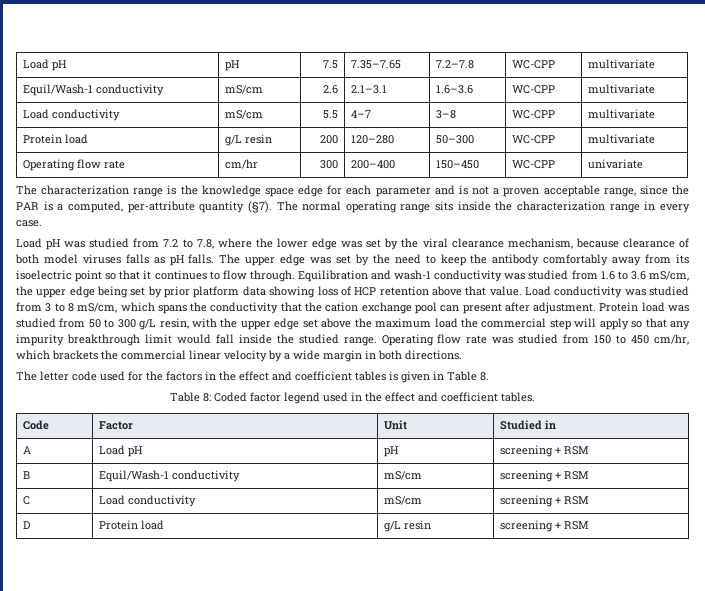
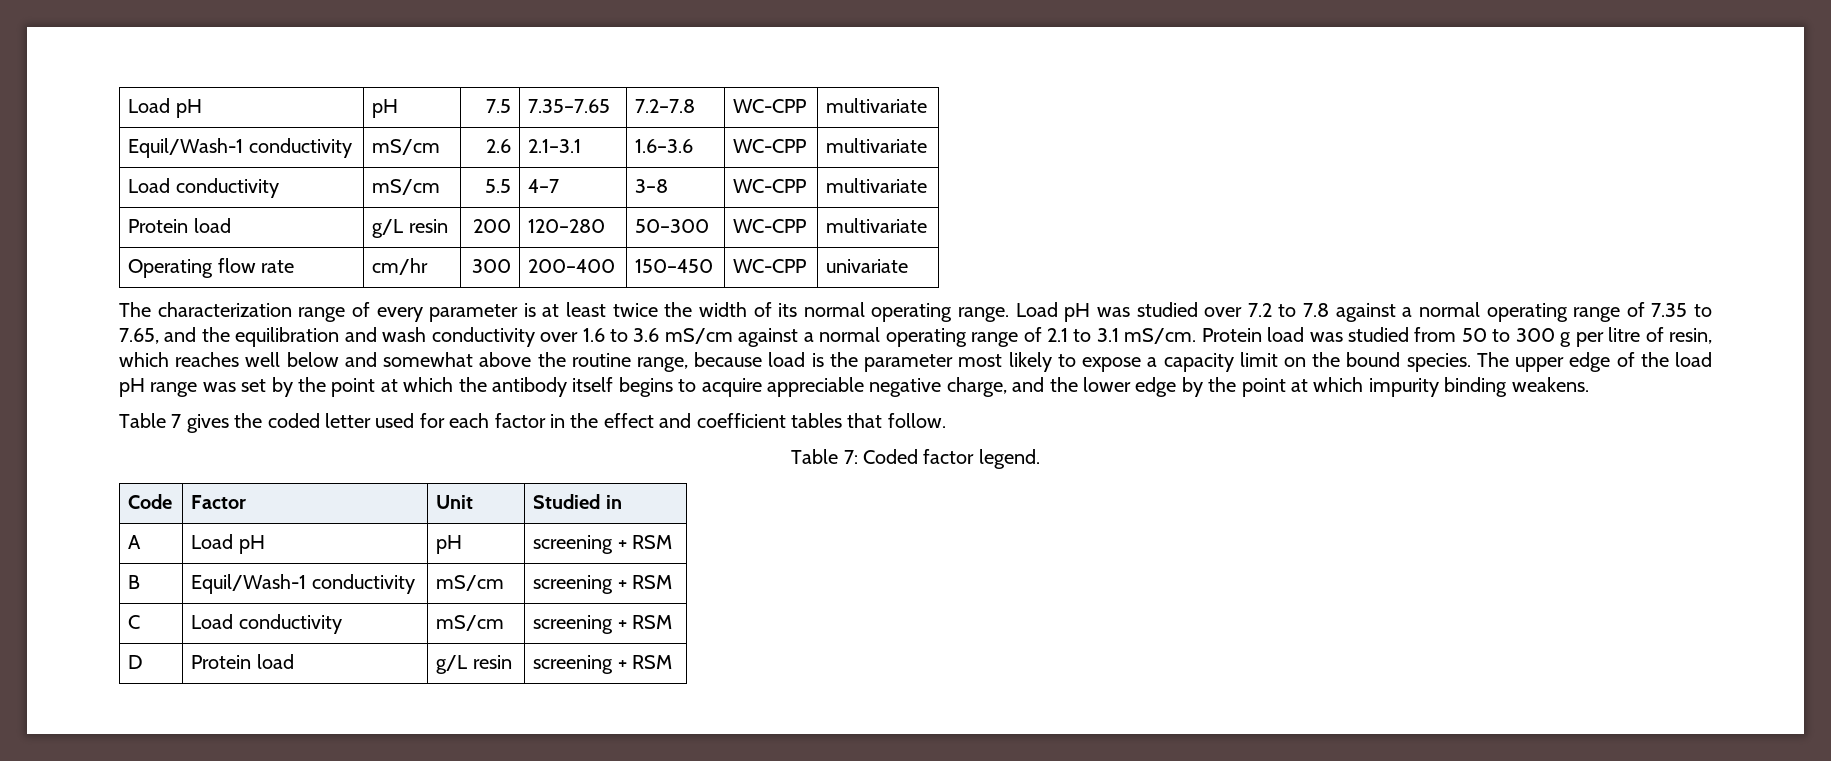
[167,185,689,197] [16,201,690,213] [16,220,42,227] is the knowledge space edge for each parameter and is not a proven acceptable range, since the PAR is a computed, per-attribute quantity (§7). The normal operating range sits inside the characterization range in every case. // -> [351,302,1010,322] of every parameter is at least twice the width of its normal operating range.
[133,238,160,248] from -> [1204,307,1243,317] over
[196,238,689,250] [15,254,690,266] [16,270,689,282] [16,286,690,298] [16,302,597,314] 7.8, where the lower edge was set by the viral clearance mechanism, because clearance of both model viruses falls as pH falls. The upper edge was set by the need to keep the antibody comfortably away from its isoelectric point so that it continues to flow through. Equilibration and wash-1 conductivity was studied from 1.6 to 3.6 mS/cm, the upper edge being set by prior platform data showing loss of HCP retention above that value. Load conductivity was studied from 3 to 8 mS/cm, which spans the conductivity that the cation exchange pool can present after adjustment. -> [1303,302,1712,322] [119,327,1197,347] 7.8 against a normal operating range of 7.35 to 7.65, and the equilibration and wash conductivity over 1.6 to 3.6 mS/cm against a normal operating range of 2.1 to 3.1 mS/cm.
[139,318,690,330] [16,334,690,346] [16,350,462,362] [16,371,202,381] g/L resin, with the upper edge set above the maximum load the commercial step will apply so that any impurity breakthrough limit would fall inside the studied range. Operating flow rate was studied from 150 to 450 cm/hr, which brackets the commercial linear velocity by a wide margin in both directions. // The letter code used for the factors -> [1560,327,1712,347] [119,352,1713,372] [119,377,1589,397] [119,413,546,433] g per litre of resin, which reaches well below and somewhat above the routine range, because load is the parameter most likely to expose a capacity limit on the bound species. The upper edge of the load pH range was set by the point at which the antibody itself begins to acquire appreciable negative charge, and the lower edge by the point at which impurity binding weakens. // Table 7 gives the coded letter used for each factor
[389,371,489,383] [170,392,211,402] is given in Table 8. // Table 8: -> [847,413,946,428] [791,449,858,464] that follow. // Table 7:
[284,392,535,404] legend used in the effect and coefficient tables. -> [978,449,1040,469] legend.

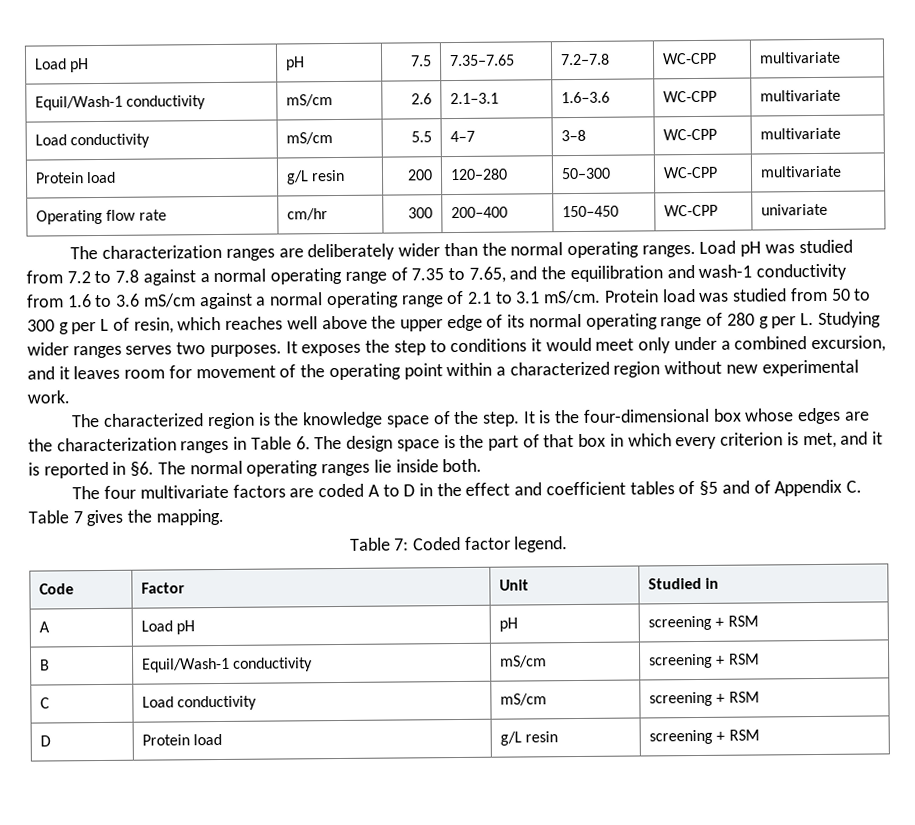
[298,302,1010,322] range of every parameter is at least twice the width of its normal operating range. -> [225,241,696,261] ranges are deliberately wider than the normal operating ranges.
[1204,307,1243,317] over -> [26,270,63,284] from
[382,327,579,347] wash conductivity over -> [698,263,848,281] [26,294,64,308] wash-1 conductivity from
[1608,327,1641,342] litre -> [100,318,110,331] L
[286,352,1713,372] [119,377,1589,397] [119,413,546,433] below and somewhat above the routine range, because load is the parameter most likely to expose a capacity limit on the bound species. The upper edge of the load pH range was set by the point at which the antibody itself begins to acquire appreciable negative charge, and the lower edge by the point at which impurity binding weakens. // Table 7 gives the coded letter used for each factor -> [321,311,881,332] [27,335,887,359] [27,359,859,381] [27,390,70,404] [72,407,870,430] [28,431,883,454] [28,458,483,479] [72,483,416,500] above the upper edge of its normal operating range of 280 g per L. Studying wider ranges serves two purposes. It exposes the step to conditions it would meet only under a combined excursion, and it leaves room for movement of the operating point within a characterized region without new experimental work. // The characterized region is the knowledge space of the step. It is the four-dimensional box whose edges are the characterization ranges in Table 6. The design space is the part of that box in which every criterion is met, and it is reported in §6. The normal operating ranges lie inside both. // The four multivariate factors are coded A to D
[847,413,946,428] that follow. -> [678,479,862,497] [28,508,224,527] of §5 and of Appendix C. Table 7 gives the mapping.

